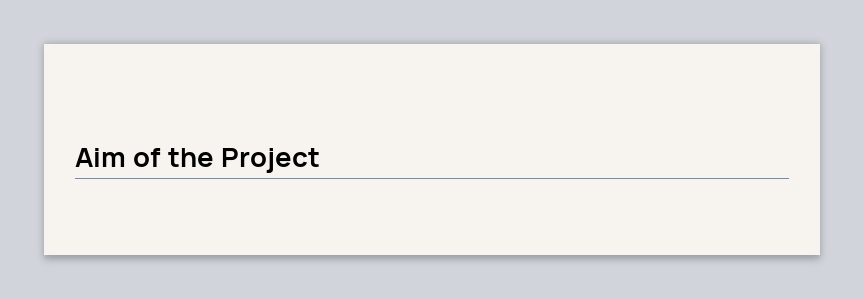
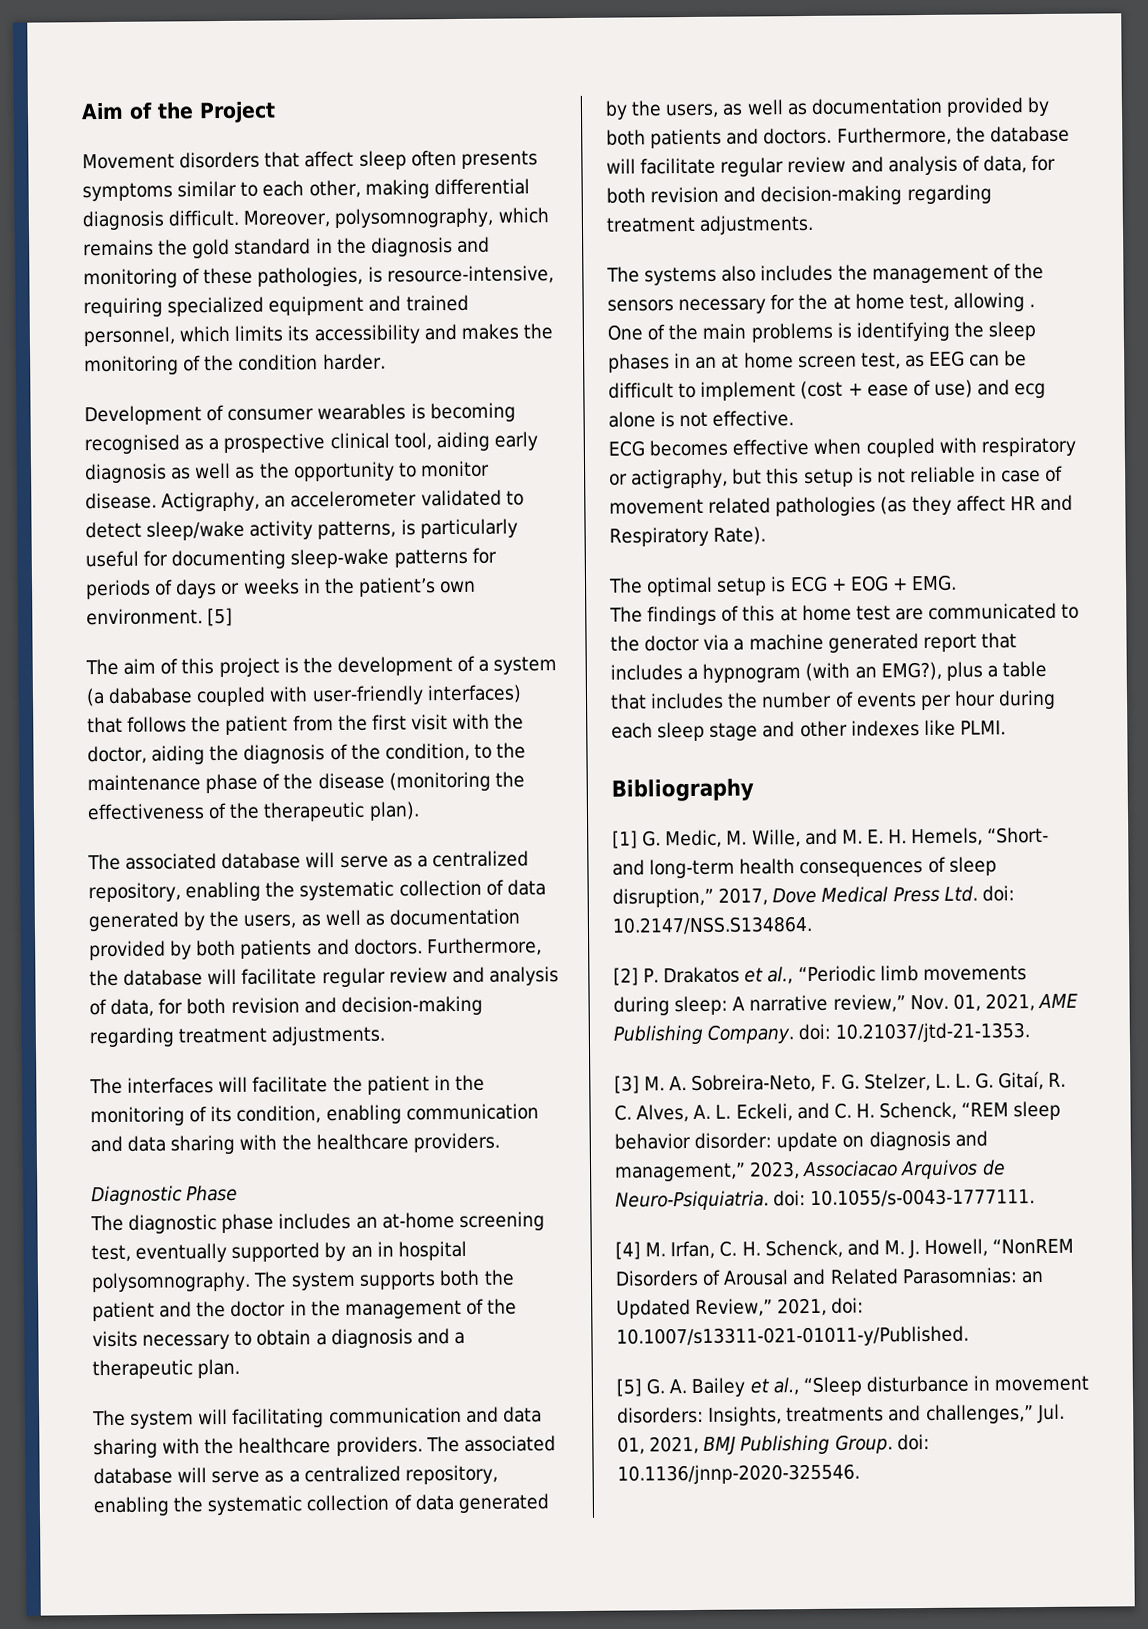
(321, 160) none -> [82,149,538,170] [82,178,530,202] [82,207,549,231] [83,236,490,259] [83,265,554,289] [83,294,469,318] [83,323,553,347] [84,353,386,376] [84,402,516,426] [84,431,538,455] [84,460,490,484] [85,489,524,512] [85,518,518,541] [85,547,497,570] [85,577,477,600] [86,607,234,627] [85,655,558,678] [86,684,522,707] [87,713,525,735] [87,742,527,765] [87,771,525,794] [87,801,420,822] [87,850,529,871] [88,879,546,903] [88,908,520,932] [89,937,542,961] [89,966,559,988] [89,995,483,1017] [89,1025,386,1048] [89,1074,485,1095] [90,1103,539,1127] [90,1132,500,1155] [91,1184,239,1206] [90,1211,545,1234] [91,1240,467,1263] [91,1269,515,1293] [92,1298,518,1322] [92,1328,465,1350] [92,1358,241,1380] [92,1406,542,1429] [93,1435,556,1459] [93,1464,498,1485] [93,1493,549,1517] [605,96,1051,120] [606,125,1070,149] [606,154,1057,177] [606,184,992,206] [606,214,815,235] [606,262,1044,286] [607,292,1036,315] [607,321,1037,343] [608,350,1028,373] [608,379,1047,401] [608,410,795,428] [608,436,1076,458] [609,465,1064,489] [609,494,1073,517] [609,526,767,547] [608,574,958,597] [609,602,1080,626] [610,632,1017,653] [610,660,1048,683] [610,689,1057,711] [611,719,1006,742] [611,778,754,802] [612,826,1050,849] [612,856,997,879] [612,885,1015,908] [612,915,813,935] [613,965,1027,986] [613,993,1079,1016] [613,1022,1031,1045] [614,1070,1067,1094] [614,1100,1062,1123] [614,1130,988,1152] [614,1159,1006,1182] [615,1188,1036,1211] [615,1238,1075,1260] [615,1267,1044,1287] [616,1297,865,1319] [616,1325,969,1348] [616,1375,1090,1398] [617,1403,1065,1426] [617,1433,930,1455] [617,1463,860,1485] // Movement disorders that affect sleep often presents symptoms similar to each other, making differential diagnosis difficult. Moreover, polysomnography, which remains the gold standard in the diagnosis and monitoring of these pathologies, is resource-intensive, requiring specialized equipment and trained personnel, which limits its accessibility and makes the monitoring of the condition harder. // Development of consumer wearables is becoming recognised as a prospective clinical tool, aiding early diagnosis as well as the opportunity to monitor disease. Actigraphy, an accelerometer validated to detect sleep/wake activity patterns, is particularly useful for documenting sleep-wake patterns for periods of days or weeks in the patient’s own environment. [5] // The aim of this project is the development of a system (a dababase coupled with user-friendly interfaces) that follows the patient from the first visit with the doctor, aiding the diagnosis of the condition, to the maintenance phase of the disease (monitoring the effectiveness of the therapeutic plan). // The associated database will serve as a centralized repository, enabling the systematic collection of data generated by the users, as well as documentation provided by both patients and doctors. Furthermore, the database will facilitate regular review and analysis of data, for both revision and decision-making regarding treatment adjustments. // The interfaces will facilitate the patient in the monitoring of its condition, enabling communication and data sharing with the healthcare providers. // Diagnostic Phase // The diagnostic phase includes an at-home screening test, eventually supported by an in hospital polysomnography. The system supports both the patient and the doctor in the management of the visits necessary to obtain a diagnosis and a therapeutic plan. // The system will facilitating communication and data sharing with the healthcare providers. The associated database will serve as a centralized repository, enabling the systematic collection of data generated by the users, as well as documentation provided by both patients and doctors. Furthermore, the database will facilitate regular review and analysis of data, for both revision and decision-making regarding treatment adjustments. // The systems also includes the management of the sensors necessary for the at home test, allowing . // One of the main problems is identifying the sleep phases in an at home screen test, as EEG can be difficult to implement (cost + ease of use) and ecg alone is not effective. // ECG becomes effective when coupled with respiratory or actigraphy, but this setup is not reliable in case of movement related pathologies (as they affect HR and Respiratory Rate). // The optimal setup is ECG + EOG + EMG. // The findings of this at home test are communicated to the doctor via a machine generated report that includes a hypnogram (with an EMG?), plus a table that includes the number of events per hour during each sleep stage and other indexes like PLMI. // Bibliography // [1] G. Medic, M. Wille, and M. E. H. Hemels, “Short- and long-term health consequences of sleep disruption,” 2017, Dove Medical Press Ltd. doi: 10.2147/NSS.S134864. // [2] P. Drakatos et al., “Periodic limb movements during sleep: A narrative review,” Nov. 01, 2021, AME Publishing Company. doi: 10.21037/jtd-21-1353. // [3] M. A. Sobreira-Neto, F. G. Stelzer, L. L. G. Gitaí, R. C. Alves, A. L. Eckeli, and C. H. Schenck, “REM sleep behavior disorder: update on diagnosis and management,” 2023, Associacao Arquivos de Neuro-Psiquiatria. doi: 10.1055/s-0043-1777111. // [4] M. Irfan, C. H. Schenck, and M. J. Howell, “NonREM Disorders of Arousal and Related Parasomnias: an Updated Review,” 2021, doi: 10.1007/s13311-021-01011-y/Published. // [5] G. A. Bailey et al., “Sleep disturbance in movement disorders: Insights, treatments and challenges,” Jul. 01, 2021, BMJ Publishing Group. doi: 10.1136/jnnp-2020-325546.

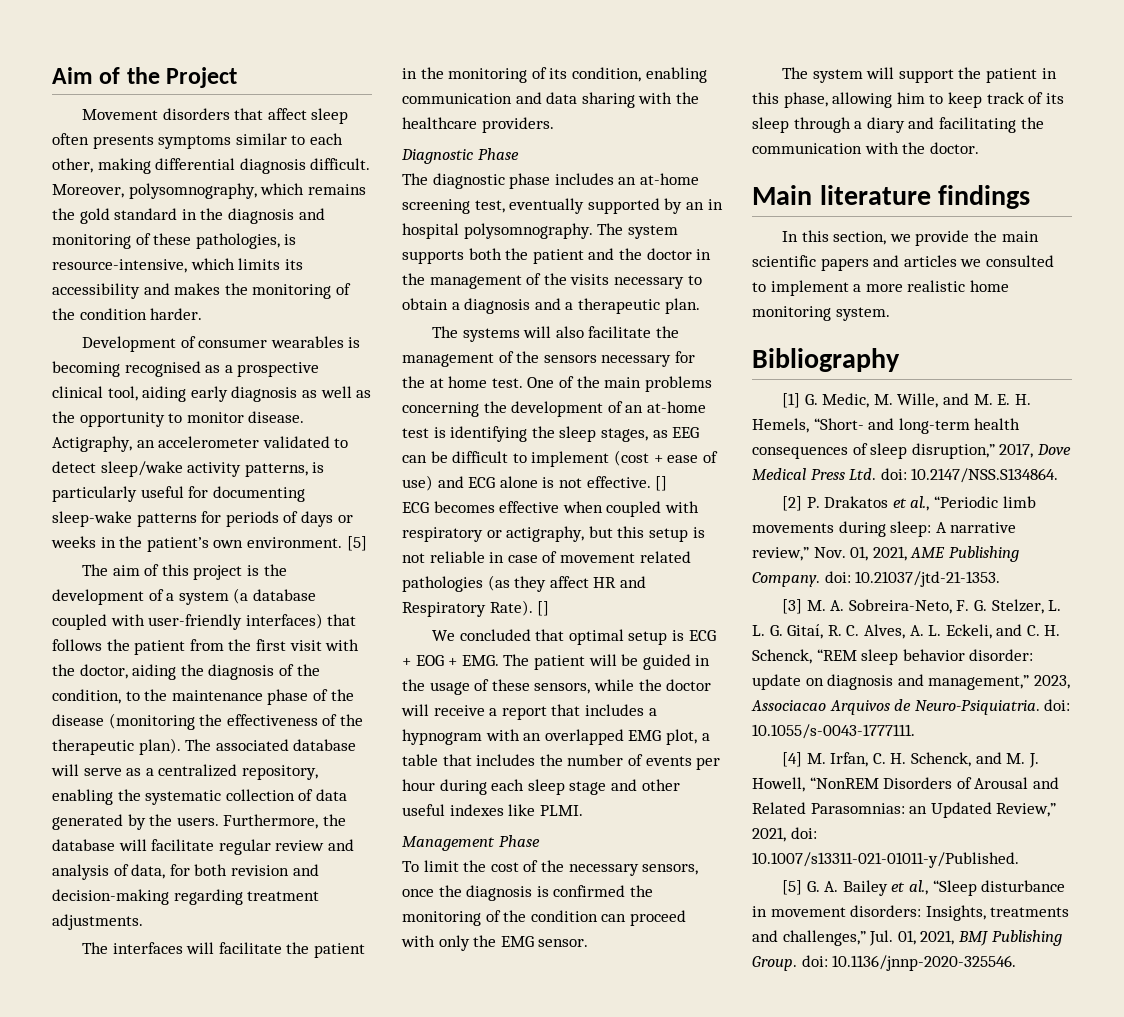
[83,294,469,318] [83,326,175,347] requiring specialized equipment and trained personnel, -> (187, 266) none
[108,687,194,704] dababase -> [252,589,316,601] database
(420, 811) // -> (181, 746) none
[243,908,520,929] [89,938,423,961] users, as well as documentation provided by both patients and doctors. -> [176,817,219,826] users.
[130,1406,542,1429] [93,1435,556,1459] [93,1464,498,1485] [93,1493,549,1517] [605,96,1051,120] [606,125,1070,149] [606,154,1057,177] [606,184,992,206] [606,214,815,235] [606,264,834,286] system will facilitating communication and data sharing with the healthcare providers. The associated database will serve as a centralized repository, enabling the systematic collection of data generated by the users, as well as documentation provided by both patients and doctors. Furthermore, the database will facilitate regular review and analysis of data, for both revision and decision-making regarding treatment adjustments. // The systems also includes -> [462,326,652,342] systems will also facilitate
[908,292,1036,312] test, allowing . // -> [491,378,523,388] test.
[836,321,1037,342] [608,352,901,373] is identifying the sleep phases in an at home screen test, -> [402,401,706,417] [402,426,648,442] concerning the development of an at-home test is identifying the sleep stages,
[1014,382,1047,399] ecg -> [468,477,496,488] ECG
(795, 418) none -> [655,476,668,491] []
[608,577,643,594] // The -> [537,601,550,616] [432,629,565,641] [] // We concluded that
[609,602,1080,626] [610,633,919,653] // The findings of this at home test are communicated to the doctor via a machine generated -> [503,654,711,670] [402,679,712,695] [401,704,498,716] The patient will be guided in the usage of these sensors, while the doctor will receive a
[805,661,983,682] (with an EMG?), plus -> [485,729,697,745] with an overlapped EMG plot,
(848, 729) none -> [402,804,445,816] useful
(1006, 727) none -> [402,835,540,851] [402,860,699,876] [402,885,653,901] [402,910,686,926] [401,935,589,951] [782,67,1057,83] [752,92,1064,108] [752,117,1044,133] [752,142,979,154] [752,185,1031,209] [782,230,1039,246] [752,255,1054,271] [752,280,1009,296] [752,306,890,321] // Management Phase // To limit the cost of the necessary sensors, once the diagnosis is confirmed the monitoring of the condition can proceed with only the EMG sensor. // The system will support the patient in this phase, allowing him to keep track of its sleep through a diary and facilitating the communication with the doctor. // Main literature findings // In this section, we provide the main scientific papers and articles we consulted to implement a more realistic home monitoring system.

